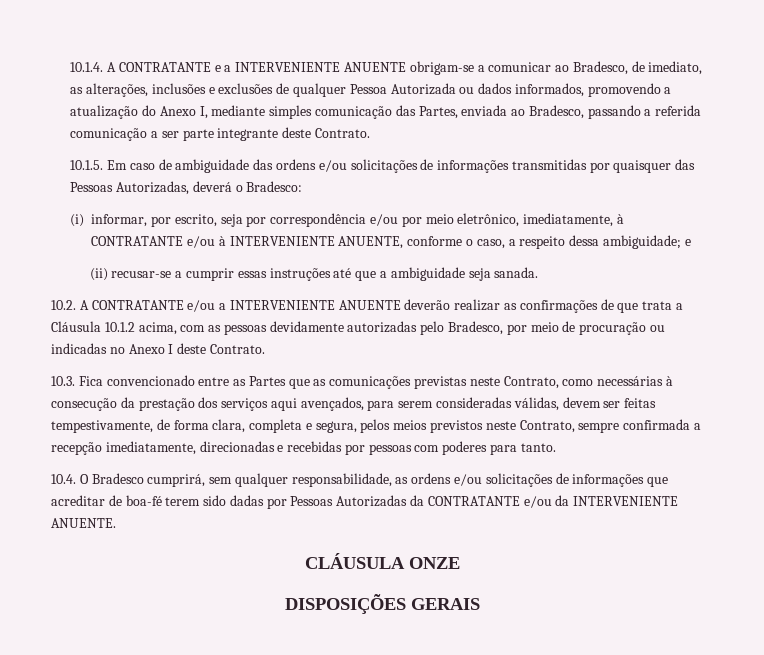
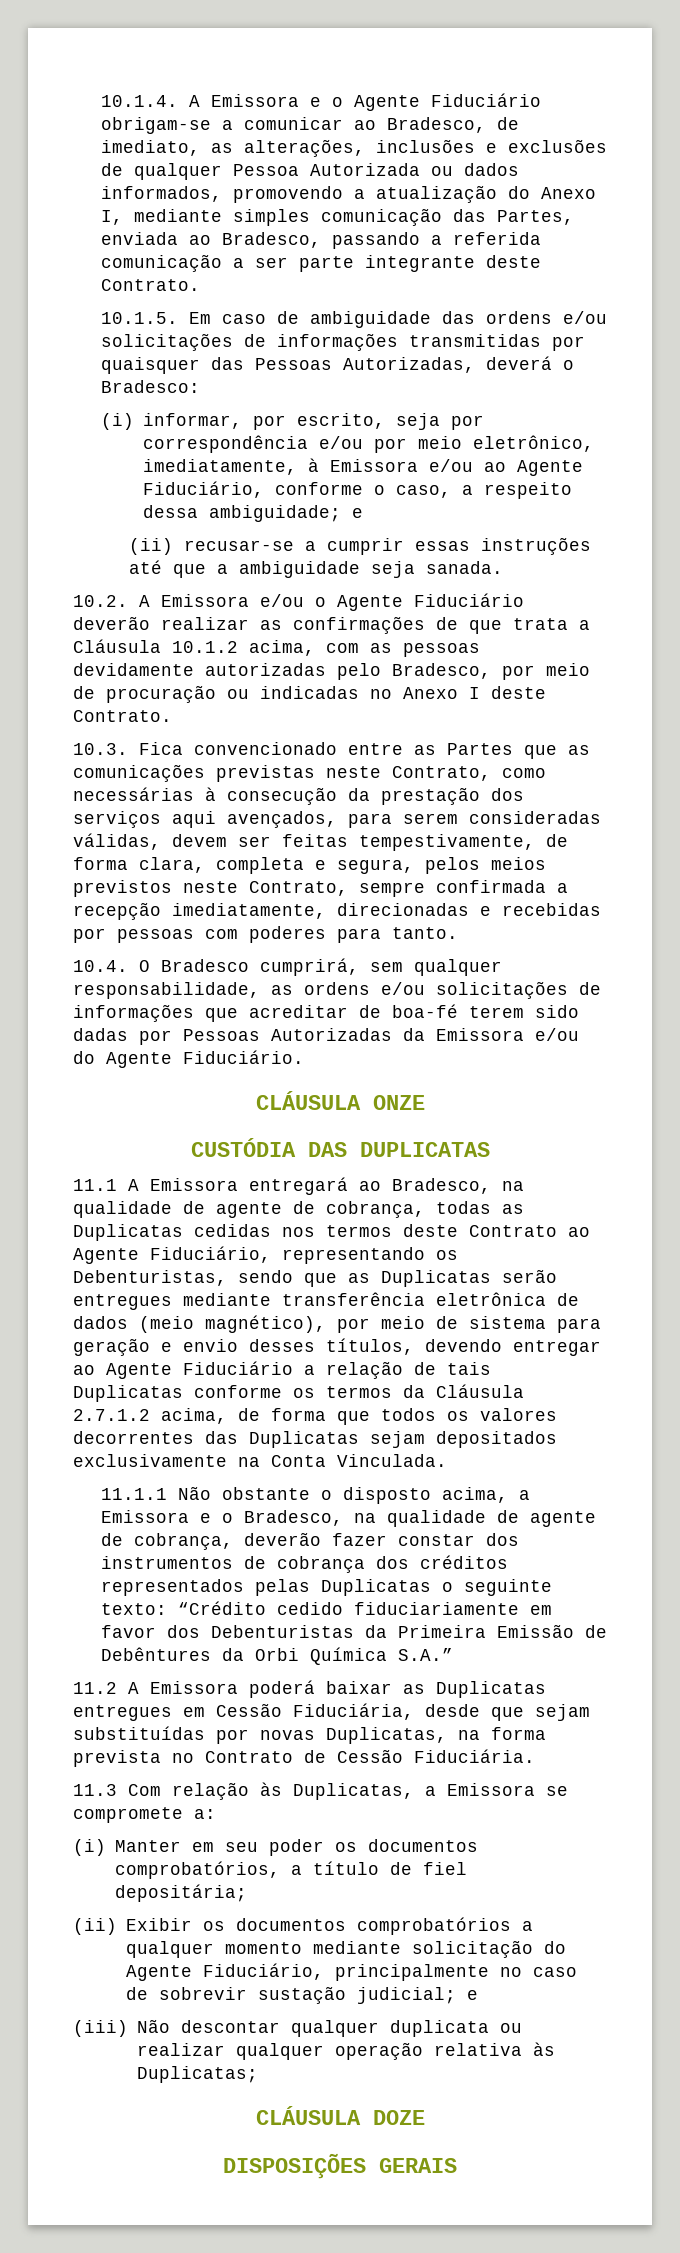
[118,62,407,72] CONTRATANTE e a INTERVENIENTE ANUENTE -> [210,93,541,111] Emissora e o Agente Fiduciário
[91,236,404,249] CONTRATANTE e/ou à INTERVENIENTE ANUENTE, -> [329,459,583,476] [142,481,264,498] Emissora e/ou ao Agente Fiduciário,
[91,300,401,312] CONTRATANTE e/ou a INTERVENIENTE ANUENTE -> [161,593,524,611] Emissora e/ou o Agente Fiduciário
[427,495,679,508] [51,518,116,528] [304,553,460,569] CONTRATANTE e/ou da INTERVENIENTE ANUENTE. // CLÁUSULA ONZE -> [436,1028,579,1041] [73,1050,304,1068] [255,1091,425,1110] [190,1138,490,1157] [73,1177,524,1195] [73,1201,524,1218] [73,1224,590,1241] [73,1246,458,1264] [73,1269,557,1287] [73,1292,579,1310] [73,1315,601,1333] [73,1338,601,1356] [73,1361,491,1379] [73,1384,524,1402] [73,1408,557,1425] [73,1431,557,1448] [73,1454,447,1467] [100,1486,530,1504] [100,1510,596,1527] [100,1532,519,1550] [100,1555,508,1573] [100,1579,552,1596] [100,1601,552,1615] [100,1624,607,1638] [100,1647,453,1665] [73,1680,546,1698] [73,1703,590,1721] [73,1726,546,1744] [73,1749,535,1767] [73,1782,568,1800] [73,1807,216,1823] [73,1839,478,1856] [114,1861,467,1879] [114,1884,247,1902] [73,1917,533,1935] [125,1940,566,1958] [125,1963,577,1981] [125,1986,478,2004] [73,2019,522,2037] [136,2042,555,2060] [136,2066,258,2083] [255,2106,425,2125] Emissora e/ou do Agente Fiduciário. // CLÁUSULA ONZE // CUSTÓDIA DAS DUPLICATAS // 11.1 A Emissora entregará ao Bradesco, na qualidade de agente de cobrança, todas as Duplicatas cedidas nos termos deste Contrato ao Agente Fiduciário, representando os Debenturistas, sendo que as Duplicatas serão entregues mediante transferência eletrônica de dados (meio magnético), por meio de sistema para geração e envio desses títulos, devendo entregar ao Agente Fiduciário a relação de tais Duplicatas conforme os termos da Cláusula 2.7.1.2 acima, de forma que todos os valores decorrentes das Duplicatas sejam depositados exclusivamente na Conta Vinculada. // 11.1.1 Não obstante o disposto acima, a Emissora e o Bradesco, na qualidade de agente de cobrança, deverão fazer constar dos instrumentos de cobrança dos créditos representados pelas Duplicatas o seguinte texto: “Crédito cedido fiduciariamente em favor dos Debenturistas da Primeira Emissão de Debêntures da Orbi Química S.A.” // 11.2 A Emissora poderá baixar as Duplicatas entregues em Cessão Fiduciária, desde que sejam substituídas por novas Duplicatas, na forma prevista no Contrato de Cessão Fiduciária. // 11.3 Com relação às Duplicatas, a Emissora se compromete a: // (i) Manter em seu poder os documentos comprobatórios, a título de fiel depositária; // (ii) Exibir os documentos comprobatórios a qualquer momento mediante solicitação do Agente Fiduciário, principalmente no caso de sobrevir sustação judicial; e // (iii) Não descontar qualquer duplicata ou realizar qualquer operação relativa às Duplicatas; // CLÁUSULA DOZE

